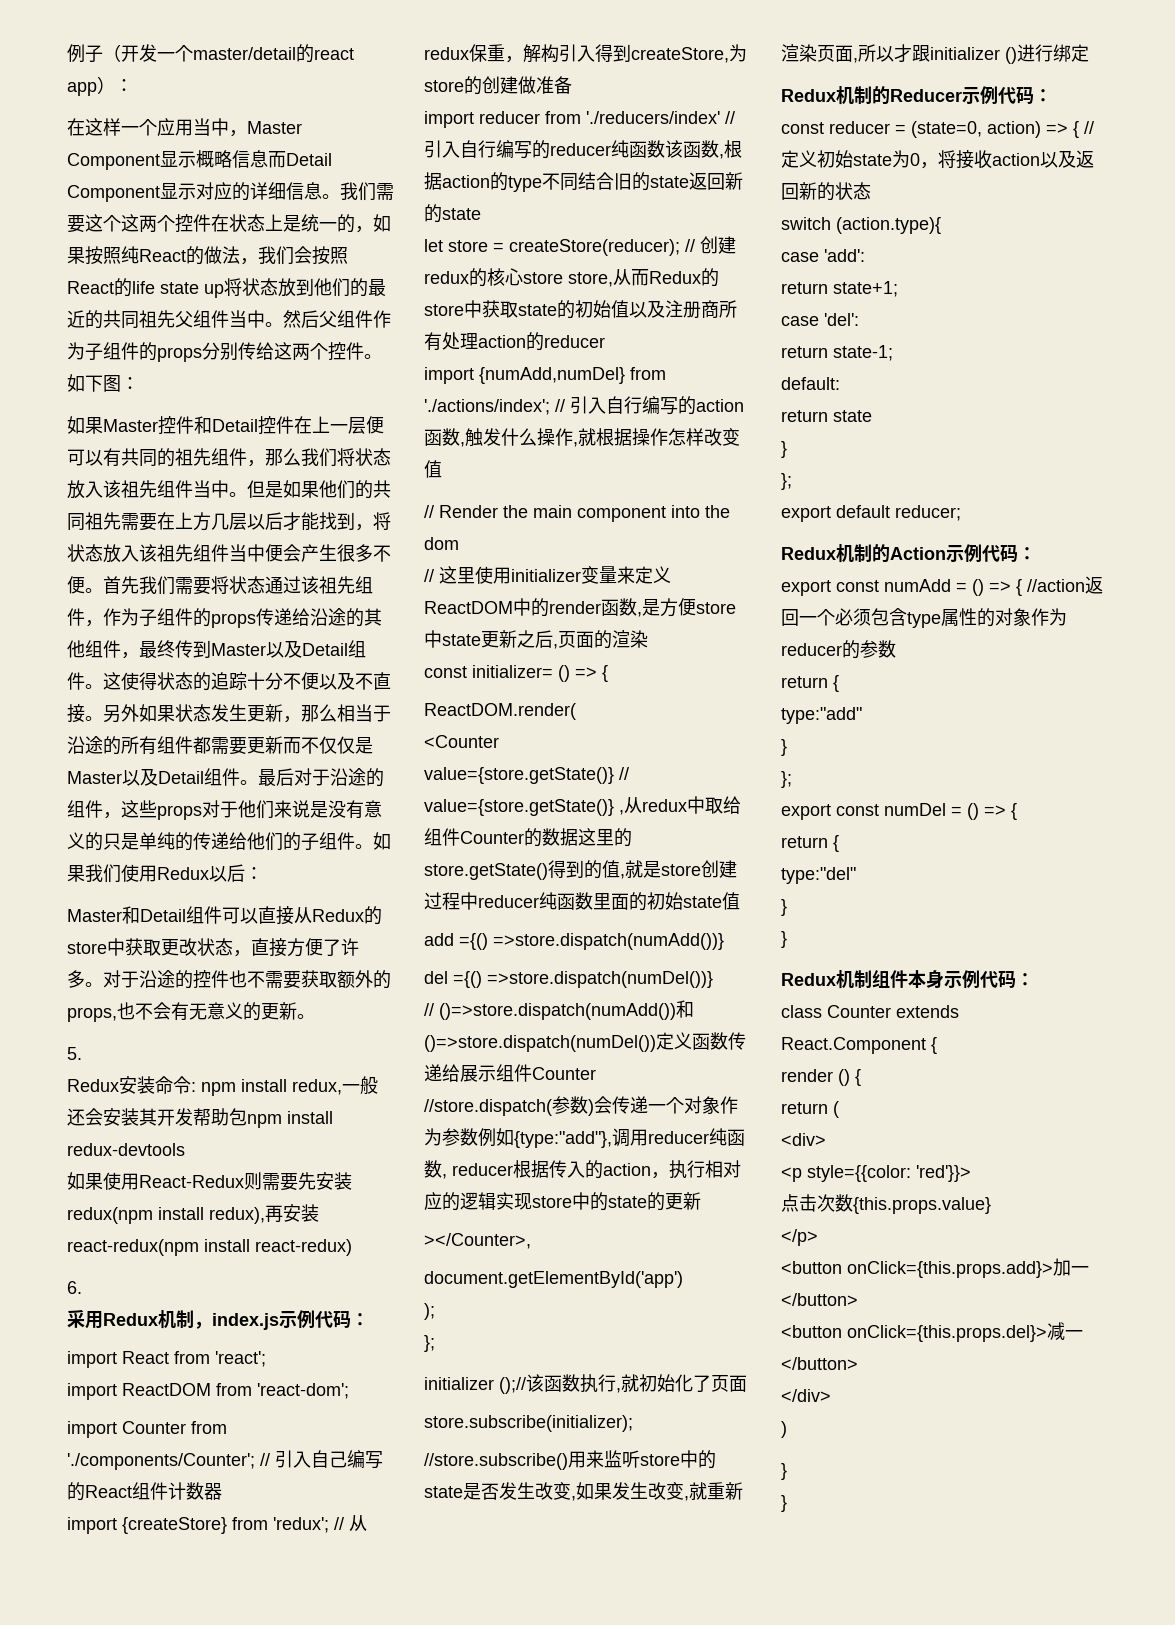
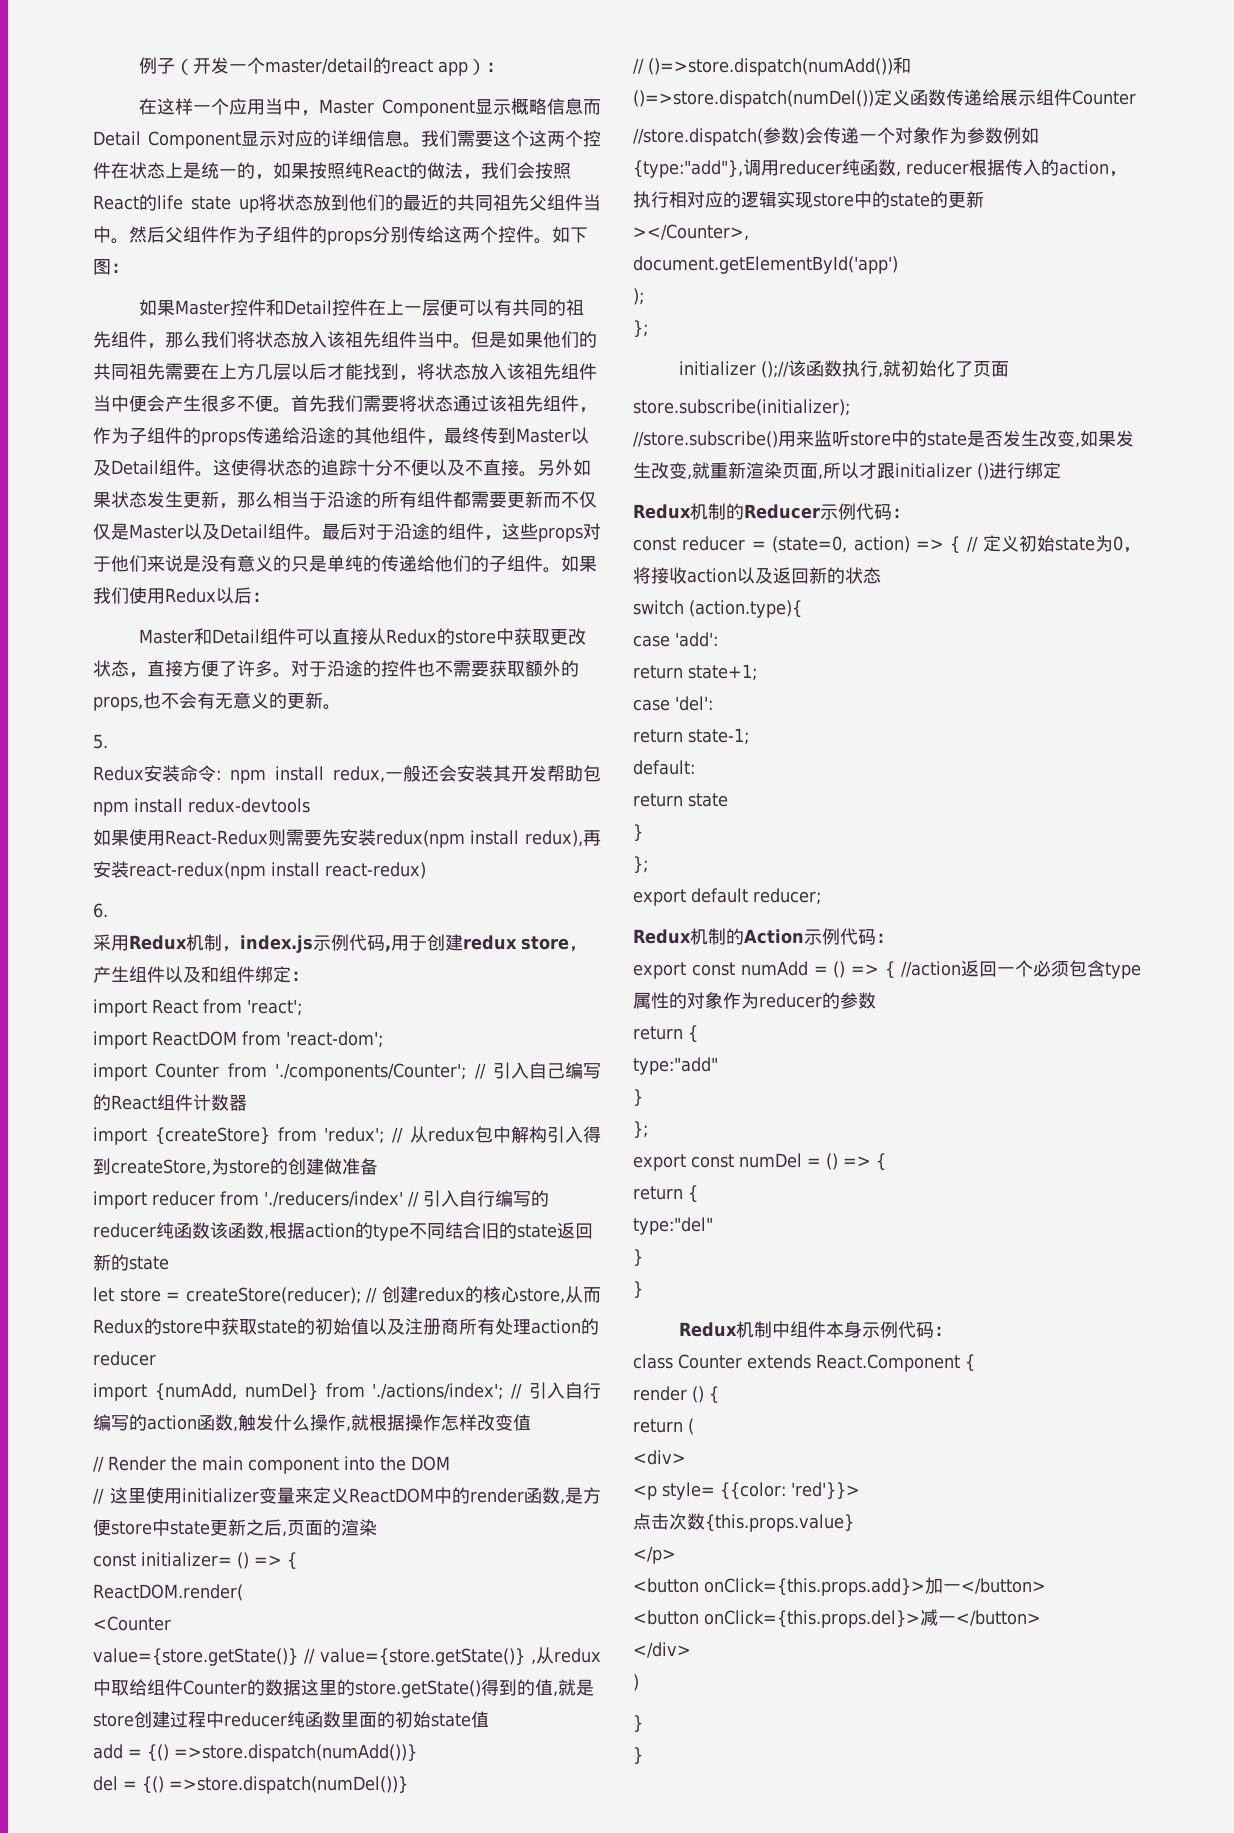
(351, 1319) none -> [385,934,587,952] [93,966,291,983] ,用于创建redux store，产生组件以及和组件绑定
[469,44,523,63] 保重， -> [475,1126,512,1143] 包中
[523,272,563,284] store -> (519, 1294) none
[479,367,625,384] {numAdd,numDel} -> [154,1383,318,1400] {numAdd, numDel}
[424,537,459,550] dom -> [410,1456,450,1471] DOM
[459,933,488,950] ={() -> [128,1744,169,1761] = {()
[453,971,482,988] ={() -> [123,1776,164,1793] = {()
(872, 979) none -> [772,1321,791,1338] 中
[807,1165,911,1182] style={{color: -> [662,1482,786,1500] style= {{color:

